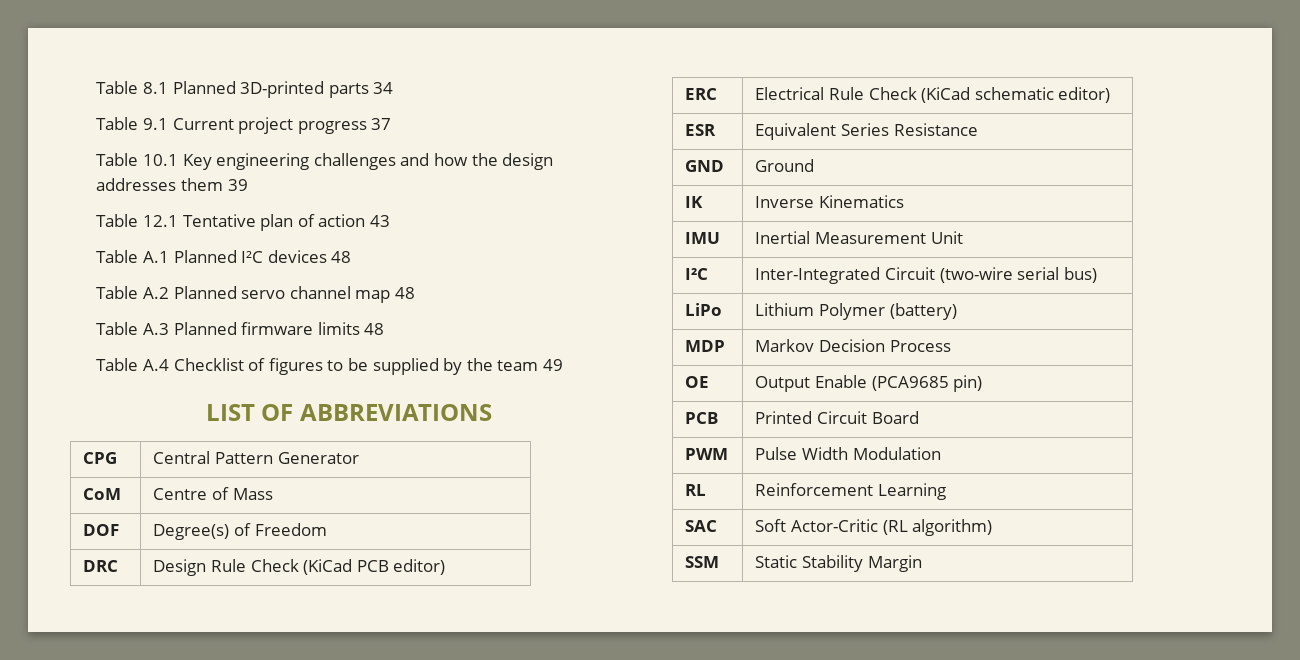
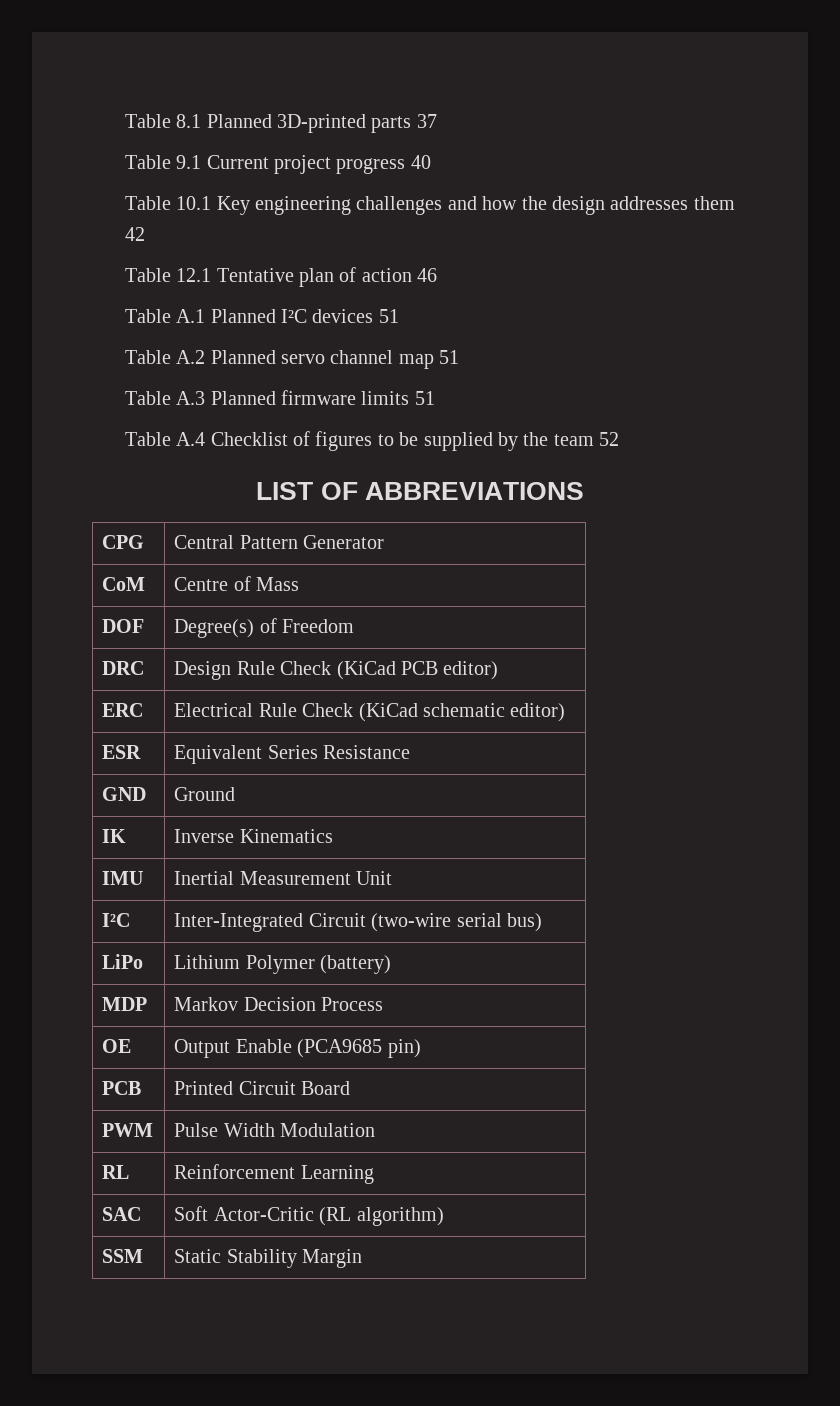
[373,82,394,94] 34 -> [416,114,437,128] 37
[371,118,392,130] 37 -> [410,155,431,169] 40
[227,179,248,191] 39 -> [124,227,145,241] 42
[369,215,390,227] 43 -> [417,268,438,282] 46
[331,251,352,263] 48 -> [378,309,399,323] 51
[394,287,415,299] 48 -> [439,350,460,364] 51
[364,323,385,335] 48 -> [414,391,435,405] 51
[542,359,563,371] 49 -> [599,432,620,446] 52

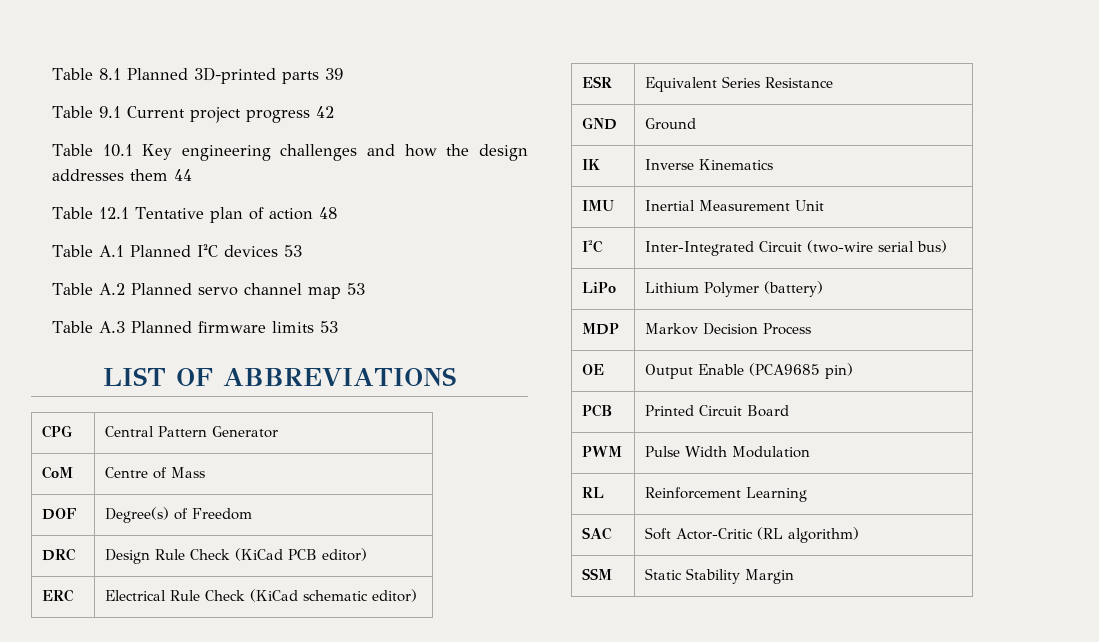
[416,114,437,128] 37 -> [324,68,343,80] 39
[410,155,431,169] 40 -> [315,106,334,118] 42
[124,227,145,241] 42 -> [173,169,192,181] 44
[417,268,438,282] 46 -> [318,207,337,219] 48
[378,309,399,323] 51 -> [283,245,302,257] 53
[439,350,460,364] 51 -> [346,283,365,295] 53
[414,391,435,405] [124,431,620,451] 51 // Table A.4 Checklist of figures to be supplied by the team 52 -> [319,321,338,333] 53

